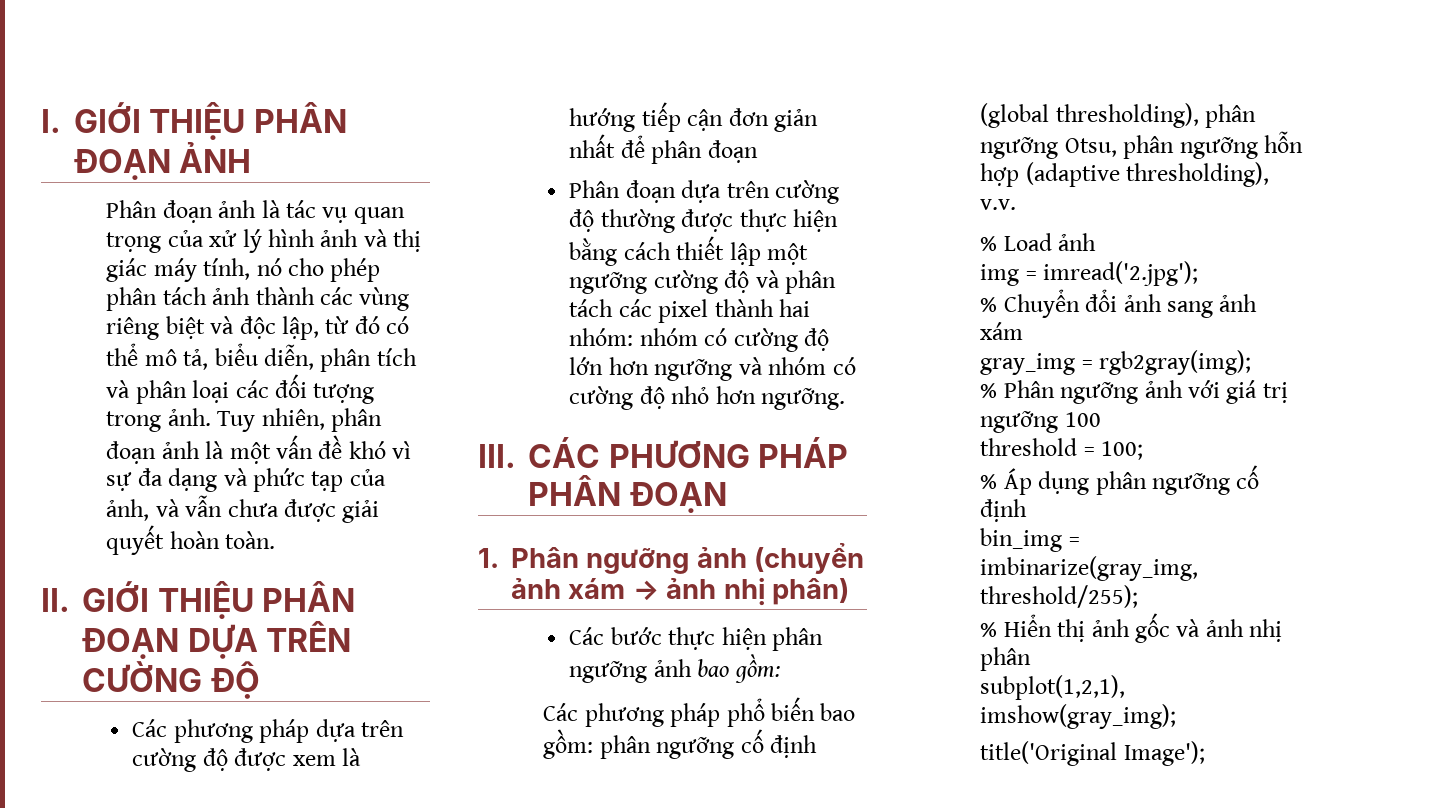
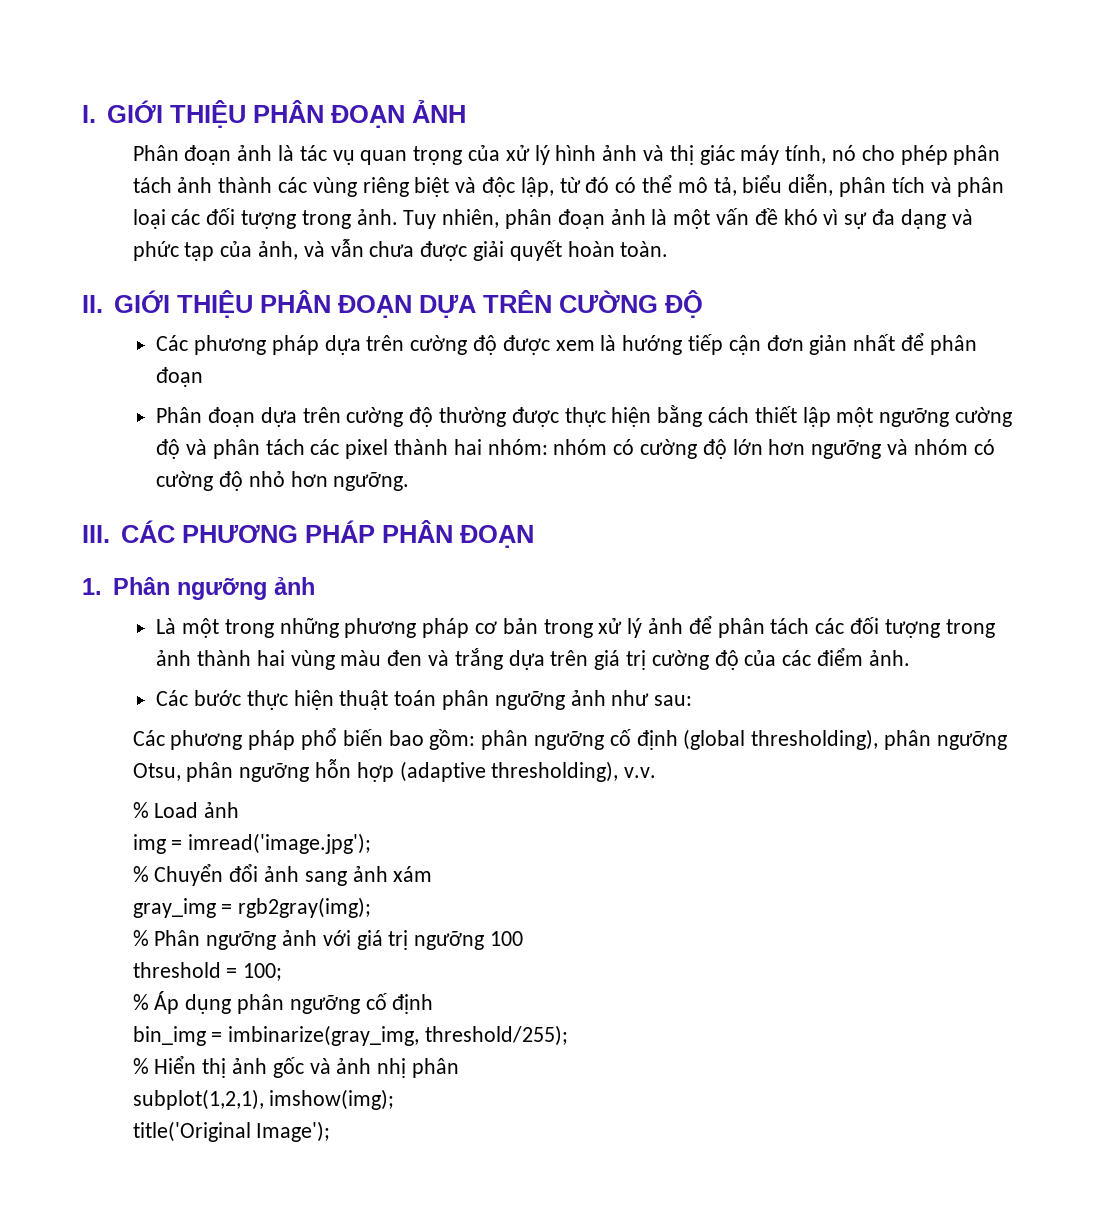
[754,543,865,574] [511,577,850,606] (chuyển ảnh xám → ảnh nhị phân) -> [156,616,995,638] [156,648,910,670] // Là một trong những phương pháp cơ bản trong xử lý ảnh để phân tách các đối tượng trong ảnh thành hai vùng màu đen và trắng dựa trên giá trị cường độ của các điểm ảnh.
(767, 638) none -> [339,690,437,710] thuật toán
[697,654,780,683] bao gồm: -> [611,690,693,706] như sau:
[1043,261,1199,286] imread('2.jpg'); -> [188,833,372,854] imread('image.jpg');
[980,704,1177,729] imshow(gray_img); -> [269,1089,395,1110] imshow(img);

